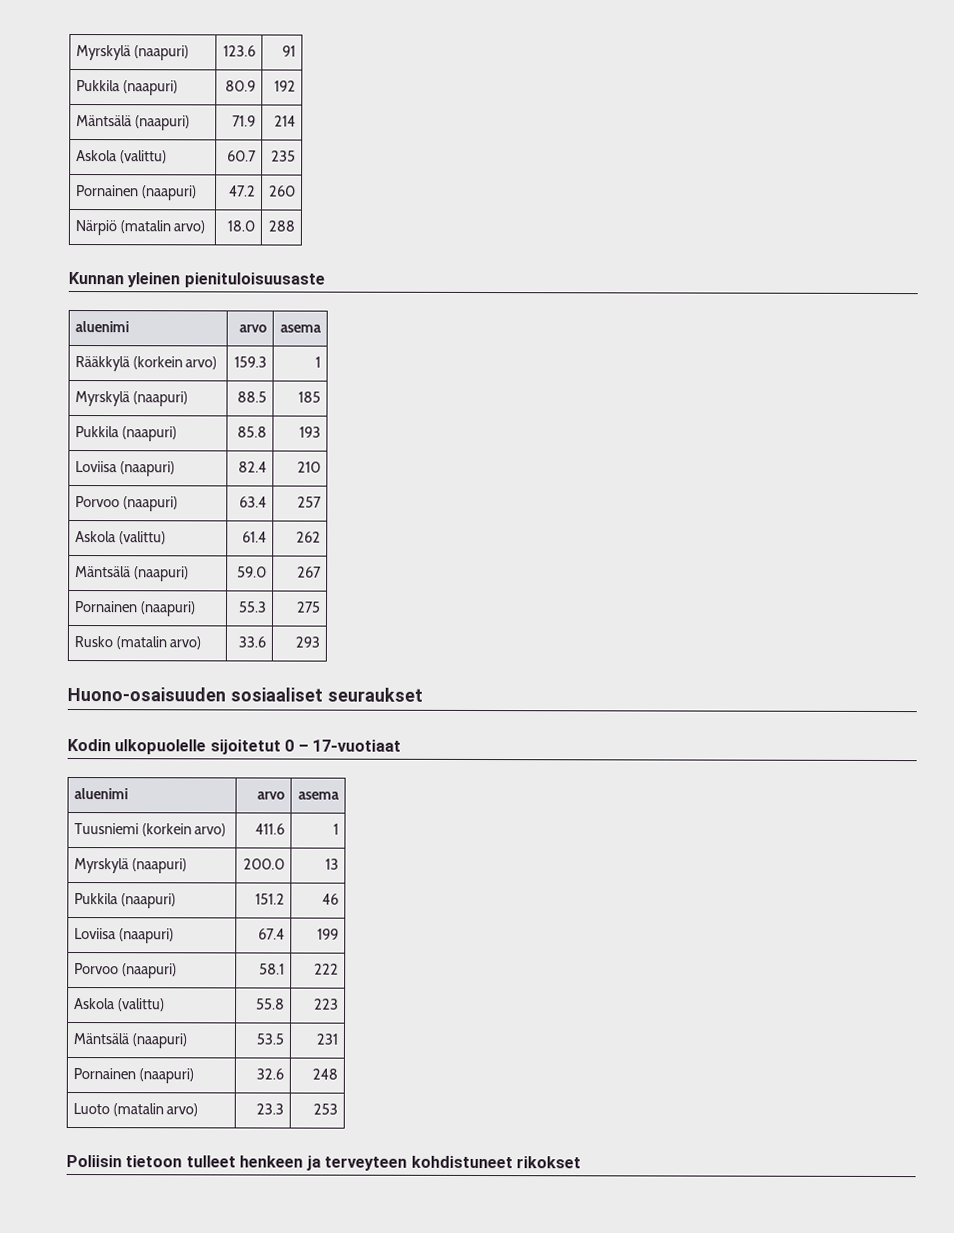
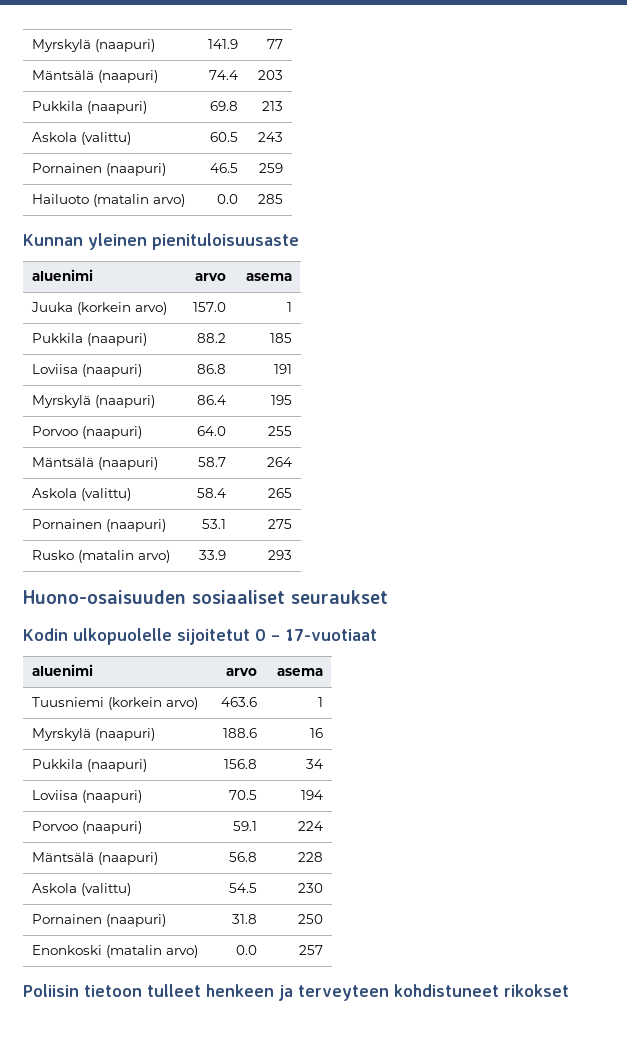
[75,45,189,61] [223,45,257,57] [282,45,297,57] [75,80,178,96] [225,80,257,92] [274,80,297,92] [75,115,190,131] [232,115,257,127] [274,115,297,127] [75,150,167,164] [227,150,258,162] [271,150,297,162] [75,185,197,201] [229,185,257,197] [269,185,297,197] [74,220,206,236] [227,220,256,232] [268,220,296,232] Myrskylä (naapuri) | 123.6 | 91 // Pukkila (naapuri) | 80.9 | 192 // Mäntsälä (naapuri) | 71.9 | 214 // Askola (valittu) | 60.7 | 235 // Pornainen (naapuri) | 47.2 | 260 // Närpiö (matalin arvo) | 18.0 | 288 -> [32,39,156,52] [207,39,238,49] [266,39,283,49] [32,70,159,83] [208,70,238,80] [257,70,283,80] [32,101,148,114] [209,101,238,111] [261,101,283,111] [32,132,132,145] [209,132,238,142] [257,132,283,142] [32,163,167,176] [209,163,238,173] [258,163,283,173] [32,194,186,207] [216,194,238,204] [257,194,283,204] Myrskylä (naapuri) | 141.9 | 77 // Mäntsälä (naapuri) | 74.4 | 203 // Pukkila (naapuri) | 69.8 | 213 // Askola (valittu) | 60.5 | 243 // Pornainen (naapuri) | 46.5 | 259 // Hailuoto (matalin arvo) | 0.0 | 285
[74,356,218,372] [234,356,268,368] [315,356,322,368] [74,391,188,407] [237,391,268,403] [298,391,322,403] [74,426,177,442] [237,426,268,438] [299,426,322,438] [74,461,175,477] [238,461,268,473] [297,461,322,473] [74,496,178,512] [239,496,268,508] [297,496,323,508] [74,531,166,545] [242,531,268,543] [296,531,322,543] [74,566,189,582] [237,566,268,578] [297,566,323,578] [74,601,196,617] [239,601,268,613] Rääkkylä (korkein arvo) | 159.3 | 1 // Myrskylä (naapuri) | 88.5 | 185 // Pukkila (naapuri) | 85.8 | 193 // Loviisa (naapuri) | 82.4 | 210 // Porvoo (naapuri) | 63.4 | 257 // Askola (valittu) | 61.4 | 262 // Mäntsälä (naapuri) | 59.0 | 267 // Pornainen (naapuri) | 55.3 -> [31,302,168,315] [192,302,226,312] [286,302,292,312] [32,333,148,346] [196,333,226,343] [269,333,292,343] [32,364,143,377] [196,364,226,374] [273,364,292,374] [32,395,156,408] [196,395,226,405] [270,395,292,405] [32,426,143,439] [196,426,226,436] [267,426,292,436] [32,457,159,470] [197,457,226,467] [266,457,292,467] [32,488,132,501] [196,488,226,498] [267,488,292,498] [32,519,167,532] [201,519,226,529] Juuka (korkein arvo) | 157.0 | 1 // Pukkila (naapuri) | 88.2 | 185 // Loviisa (naapuri) | 86.8 | 191 // Myrskylä (naapuri) | 86.4 | 195 // Porvoo (naapuri) | 64.0 | 255 // Mäntsälä (naapuri) | 58.7 | 264 // Askola (valittu) | 58.4 | 265 // Pornainen (naapuri) | 53.1
[238,636,267,648] 33.6 -> [198,550,226,560] 33.9
[255,823,286,835] [333,823,340,835] [73,858,187,874] [243,858,286,870] [325,858,340,870] [73,893,176,909] [255,893,286,905] [322,893,340,905] [73,928,174,944] [258,928,286,940] [317,928,340,940] [73,963,177,979] [259,963,286,975] [314,963,340,975] [73,998,165,1012] [256,998,286,1010] [314,998,340,1010] [72,1033,187,1049] [256,1033,285,1045] [316,1033,339,1045] [72,1068,194,1084] [256,1068,285,1080] [312,1068,339,1080] [72,1103,199,1117] [256,1103,285,1115] [313,1103,339,1115] 411.6 | 1 // Myrskylä (naapuri) | 200.0 | 13 // Pukkila (naapuri) | 151.2 | 46 // Loviisa (naapuri) | 67.4 | 199 // Porvoo (naapuri) | 58.1 | 222 // Askola (valittu) | 55.8 | 223 // Mäntsälä (naapuri) | 53.5 | 231 // Pornainen (naapuri) | 32.6 | 248 // Luoto (matalin arvo) | 23.3 | 253 -> [220,697,257,707] [317,697,323,707] [32,728,156,741] [222,728,257,738] [309,728,323,738] [32,759,148,772] [223,759,257,769] [305,759,323,769] [32,790,143,803] [228,790,257,800] [300,790,323,800] [32,821,143,834] [232,821,257,831] [297,821,323,831] [32,852,159,865] [228,852,257,862] [297,852,323,862] [32,883,132,896] [228,883,257,893] [297,883,323,893] [32,914,167,927] [231,914,257,924] [297,914,323,924] [32,945,199,958] [235,945,257,955] [298,945,323,955] 463.6 | 1 // Myrskylä (naapuri) | 188.6 | 16 // Pukkila (naapuri) | 156.8 | 34 // Loviisa (naapuri) | 70.5 | 194 // Porvoo (naapuri) | 59.1 | 224 // Mäntsälä (naapuri) | 56.8 | 228 // Askola (valittu) | 54.5 | 230 // Pornainen (naapuri) | 31.8 | 250 // Enonkoski (matalin arvo) | 0.0 | 257

